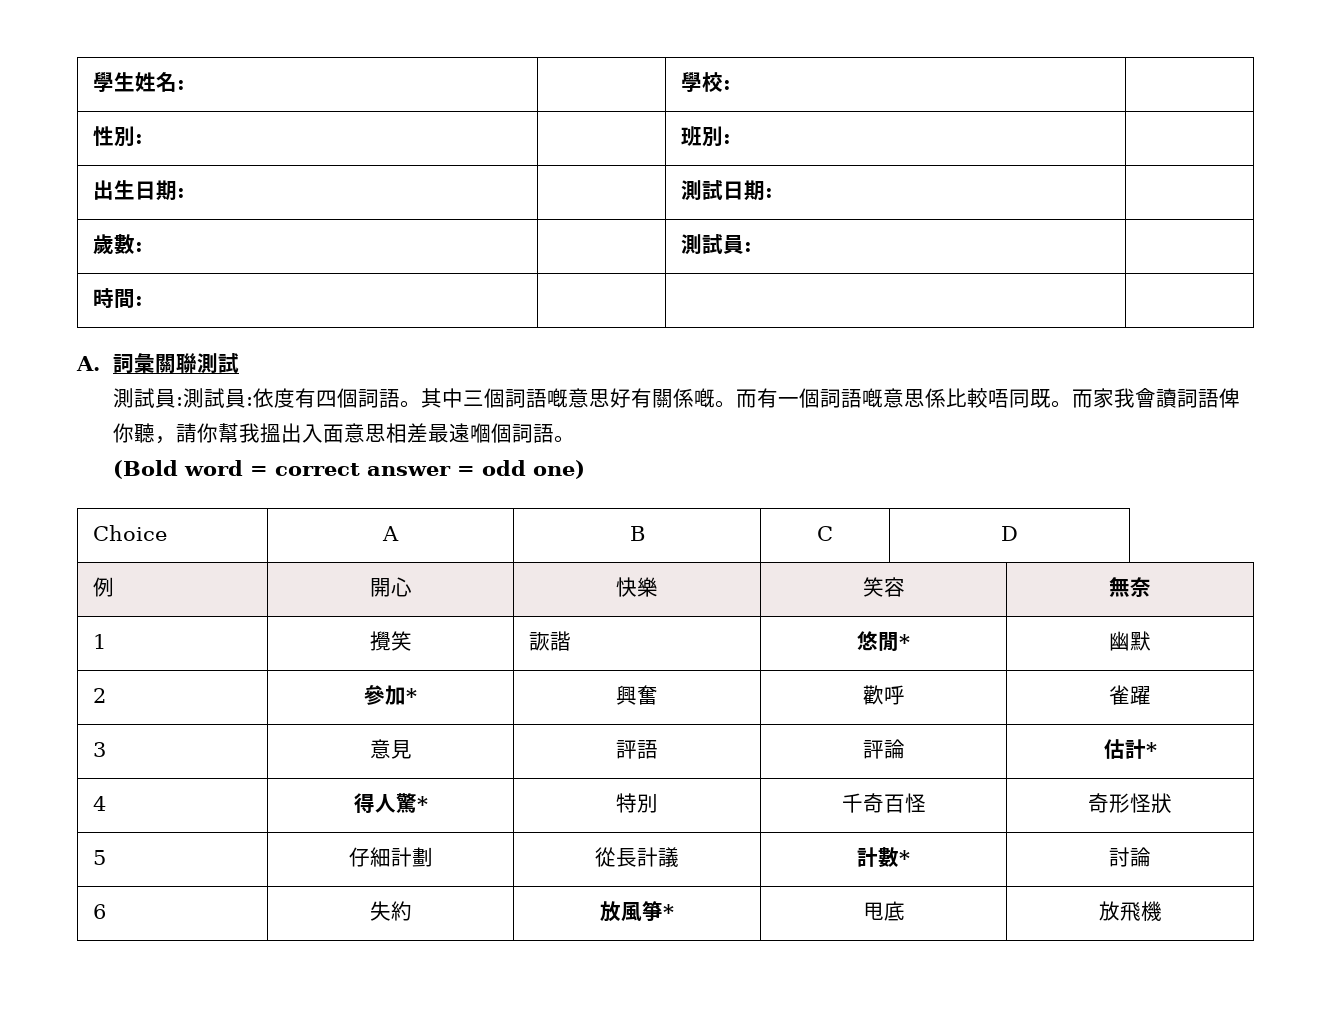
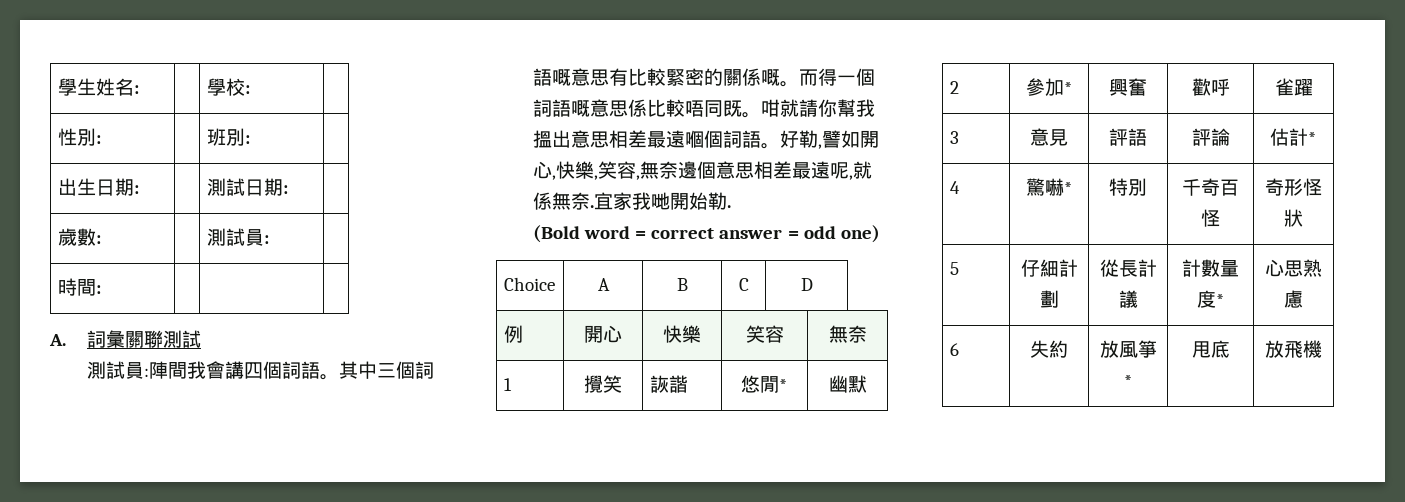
[183,388,317,408] 測試員:依度有 -> [148,361,244,379] 陣間我會講
[610,388,653,408] 好有 -> [608,68,723,86] 有比較緊密的
[757,388,779,408] 有 -> [817,68,837,86] 得
[1072,388,1241,408] [113,423,177,444] 而家我會讀詞語俾你聽， -> [760,99,799,117] 咁就
[302,424,345,443] 入面 -> (571, 139) none
(576, 439) none -> [779,130,879,149] [532,161,872,180] [532,192,731,210] 好勒,譬如開心,快樂,笑容,無奈邊個意思相差最遠呢,就係無奈.宜家我哋開始勒.
[353,793,417,813] 得人驚 -> [1025,178,1064,196] 驚嚇
[899,850,910,865] [1109,847,1151,867] * | 討論 -> [1220,260,1239,277] [1196,290,1225,308] [1265,259,1322,277] [1284,290,1303,308] 量度* | 心思熟慮

